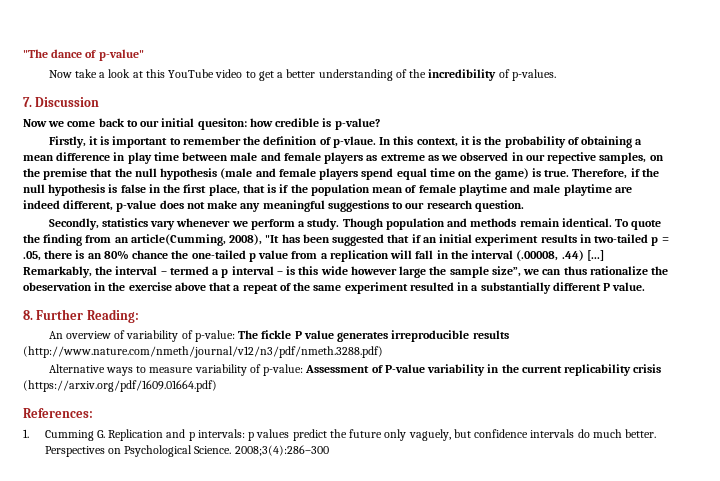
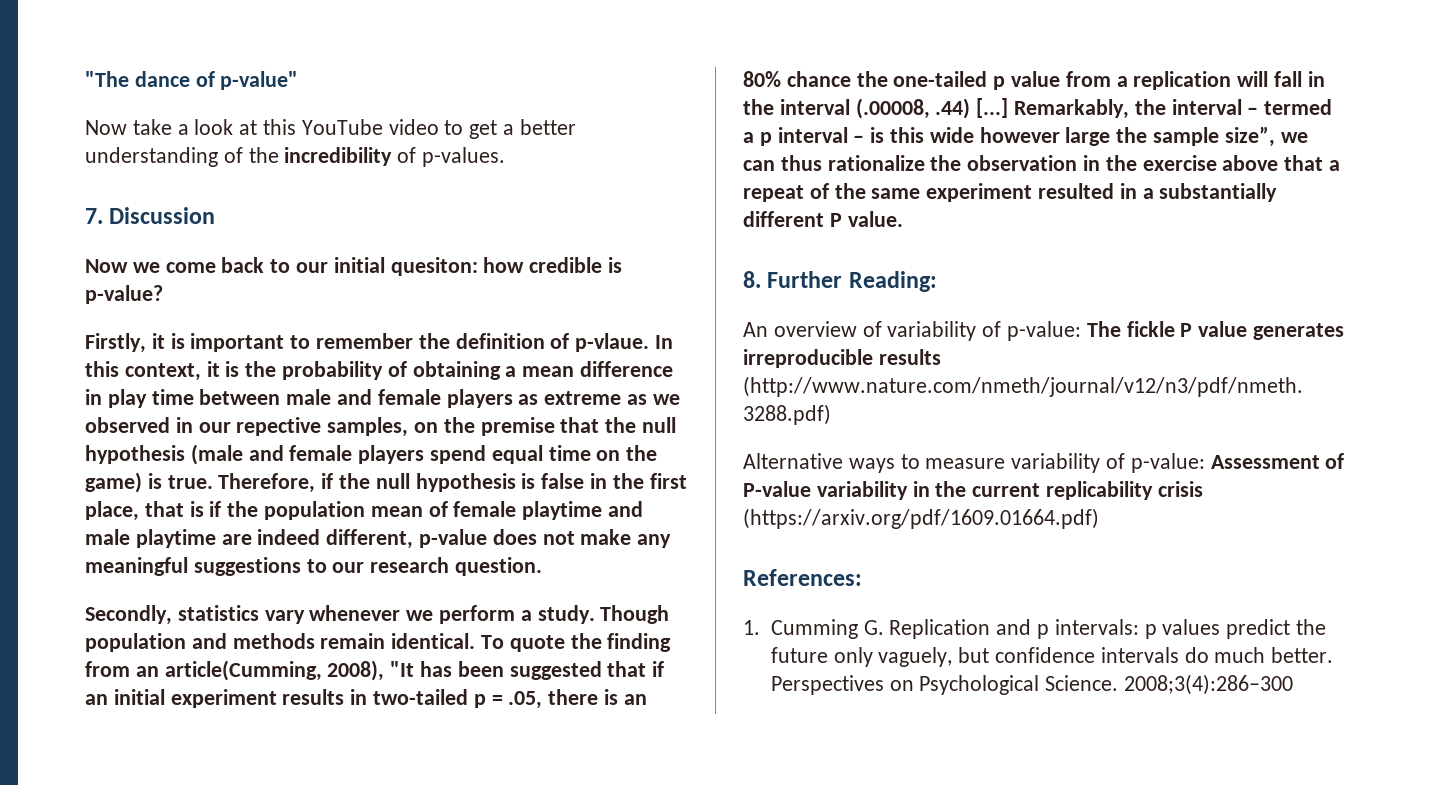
[23,282,92,291] obeservation -> [967,155,1078,171] observation

